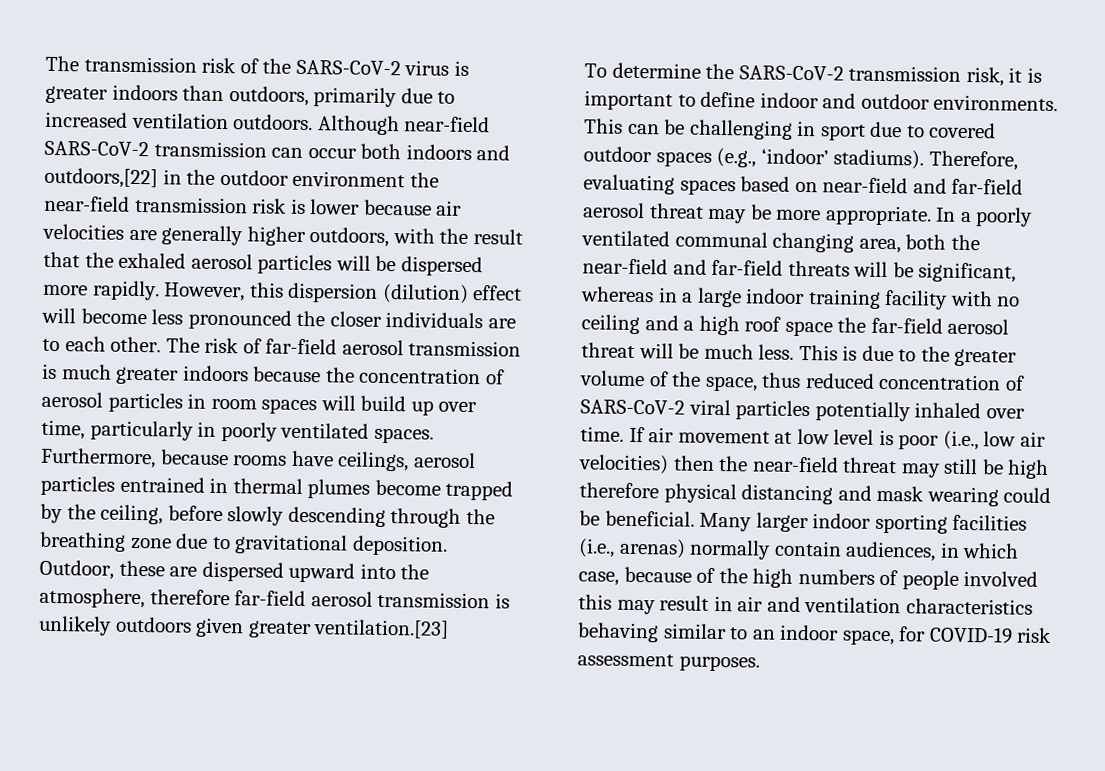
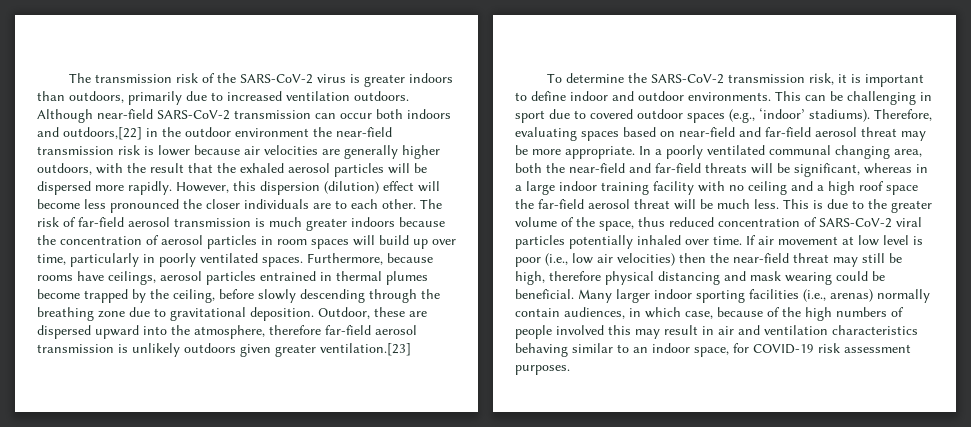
[1007,459,1050,479] high -> [515,271,545,285] high,

